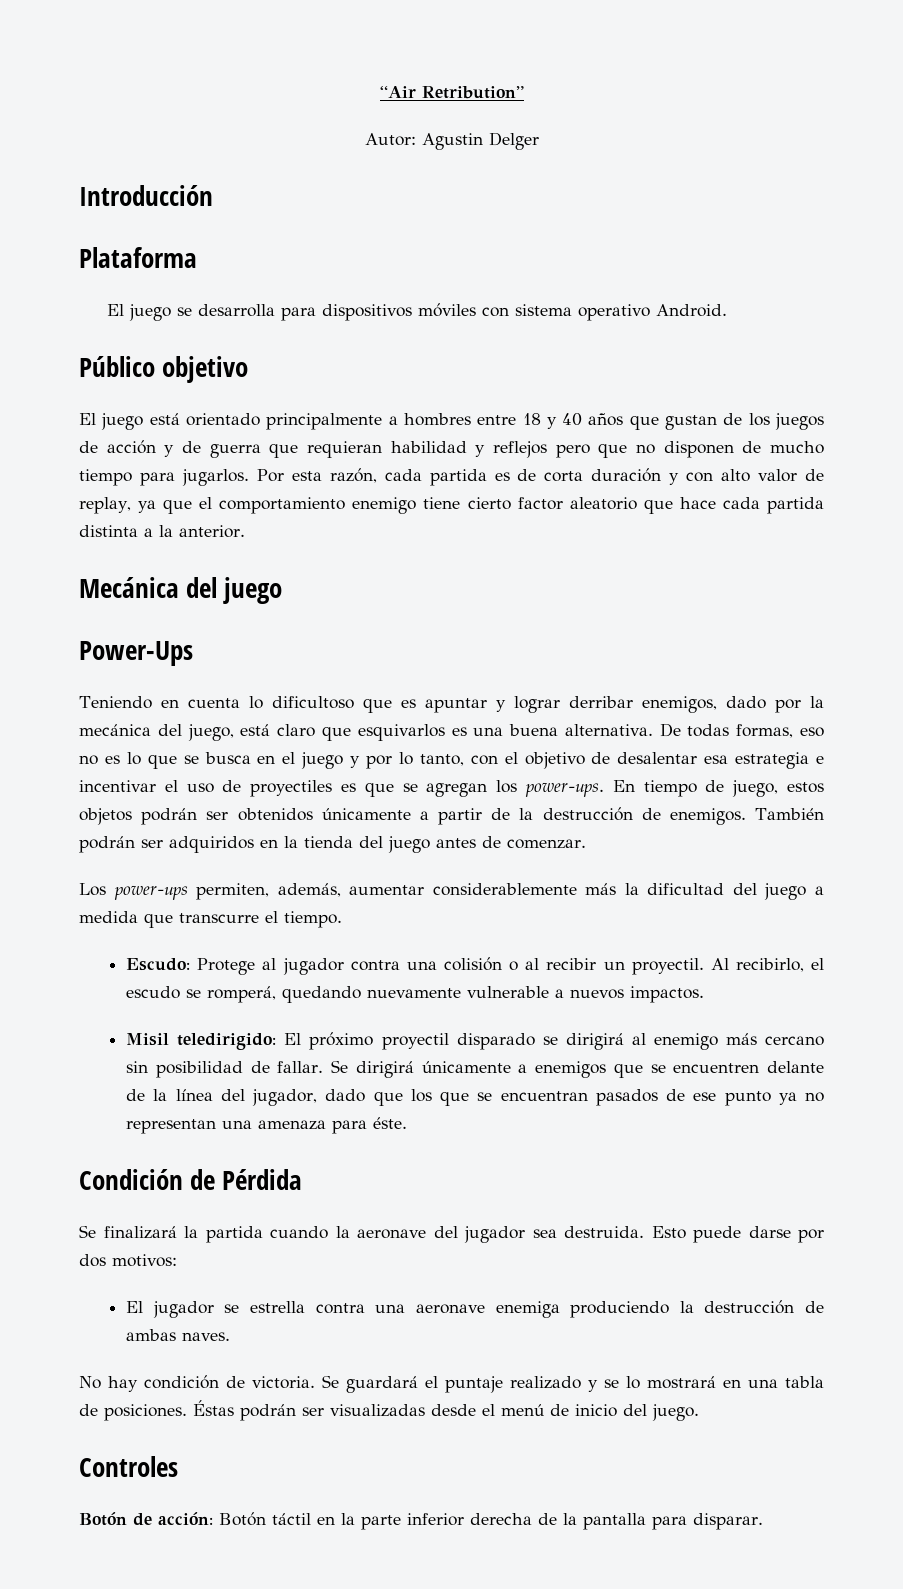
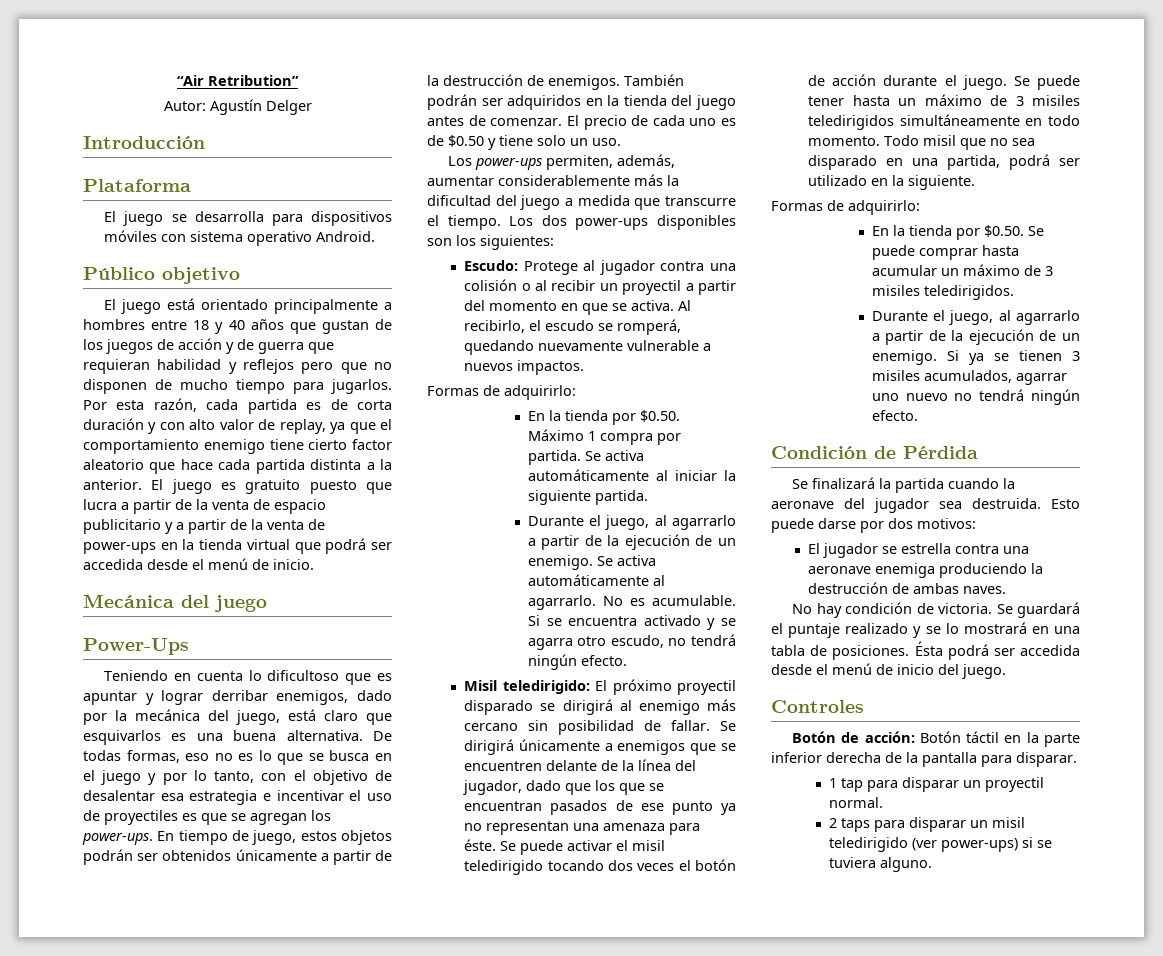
[421,133,483,150] Agustin -> [209,99,262,115] Agustín
(245, 531) none -> [151,479,392,494] [83,499,326,514] [83,519,325,534] [83,538,392,554] [83,558,314,570] El juego es gratuito puesto que lucra a partir de la venta de espacio publicitario y a partir de la venta de power-ups en la tienda virtual que podrá ser accedida desde el menú de inicio.
(586, 844) none -> [566,115,736,130] [427,135,621,150] El precio de cada uno es de $0.50 y tiene solo un uso.
(342, 919) none -> [509,215,736,230] [427,235,554,250] Los dos power-ups disponibles son los siguientes:
[631,958,704,975] proyectil. -> [622,280,736,295] [464,300,675,315] proyectil a partir del momento en que se activa.
(705, 994) none -> [427,385,576,400] [527,410,680,425] [527,429,681,445] [527,450,644,465] [527,469,736,481] [527,490,648,505] [527,515,736,530] [527,534,736,550] [527,555,656,570] [527,574,665,586] [527,595,736,610] [527,615,736,630] [527,634,736,650] [527,654,627,670] // Formas de adquirirlo: // En la tienda por $0.50. Máximo 1 compra por partida. Se activa automáticamente al iniciar la siguiente partida. // Durante el juego, al agarrarlo a partir de la ejecución de un enemigo. Se activa automáticamente al agarrarlo. No es acumulable. Si se encuentra activado y se agarra otro escudo, no tendrá ningún efecto.
(408, 1123) none -> [500,840,666,855] [464,859,736,875] [808,74,1080,90] [808,94,1080,106] [808,114,1080,130] [808,135,1036,150] [808,154,1080,170] [808,175,976,190] [771,200,920,215] [871,225,1044,240] [871,245,1019,260] [871,264,1053,276] [871,285,1014,300] [871,310,1080,325] [871,329,1080,345] [871,350,1080,365] [871,370,1067,385] [871,389,1080,405] [871,410,918,421] Se puede activar el misil teledirigido tocando dos veces el botón de acción durante el juego. Se puede tener hasta un máximo de 3 misiles teledirigidos simultáneamente en todo momento. Todo misil que no sea disparado en una partida, podrá ser utilizado en la siguiente. // Formas de adquirirlo: // En la tienda por $0.50. Se puede comprar hasta acumular un máximo de 3 misiles teledirigidos. // Durante el juego, al agarrarlo a partir de la ejecución de un enemigo. Si ya se tienen 3 misiles acumulados, agarrar uno nuevo no tendrá ningún efecto.
[193,1400,425,1421] Éstas podrán ser visualizadas -> [914,641,1080,660] Ésta podrá ser accedida
(763, 1521) none -> [829,777,1045,792] [829,797,884,808] [829,817,1026,832] [829,837,1053,852] [829,857,933,872] // 1 tap para disparar un proyectil normal. // 2 taps para disparar un misil teledirigido (ver power-ups) si se tuviera alguno.

